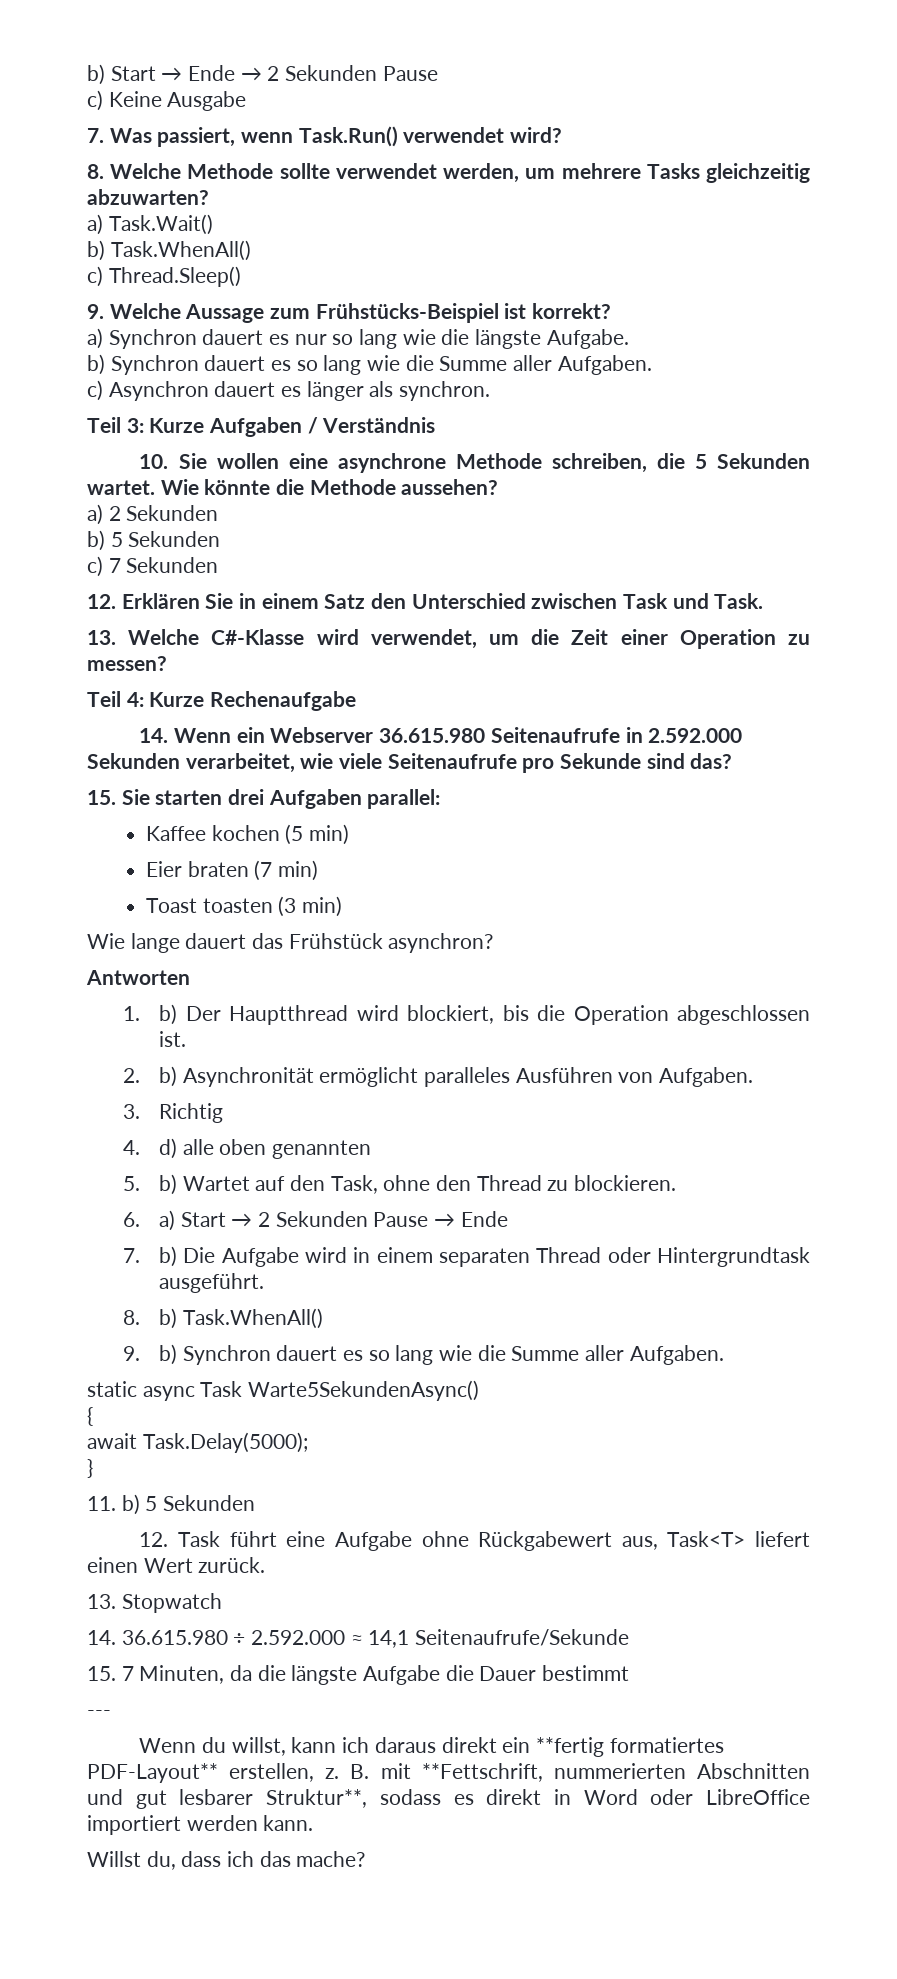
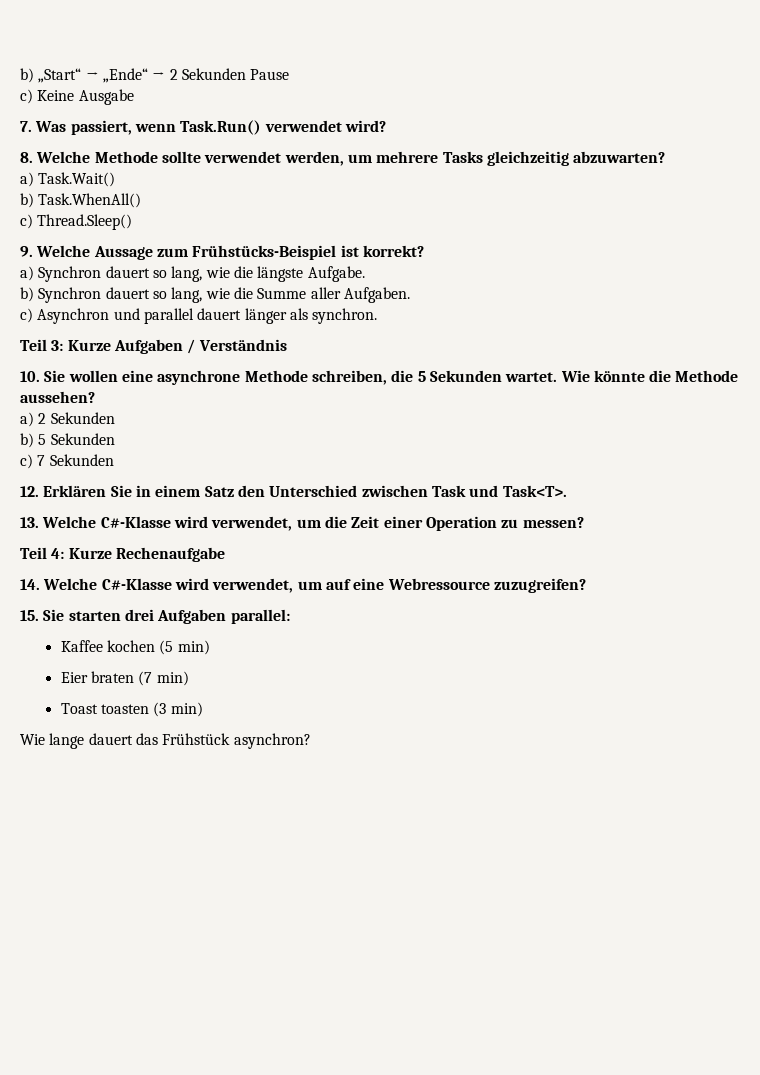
[87,64,236,85] b) Start → Ende -> [20,68,148,83] b) „Start“ → „Ende“
[269,329,398,349] es nur so lang -> [152,266,203,282] so lang,
[271,355,362,375] es so lang -> [152,287,203,303] so lang,
[214,381,302,397] dauert es -> [113,308,242,324] und parallel dauert
[714,593,764,609] Task. -> [502,485,567,497] Task<T>.
[174,727,743,743] [87,753,733,773] Wenn ein Webserver 36.615.980 Seitenaufrufe in 2.592.000 Sekunden verarbeitet, wie viele Seitenaufrufe pro Sekunde sind das? -> [43,578,586,593] Welche C#-Klasse wird verwendet, um auf eine Webressource zuzugreifen?
[86,970,190,985] [123,1004,811,1025] [159,1031,187,1047] [123,1066,754,1087] [123,1103,224,1123] [123,1138,372,1159] [123,1174,677,1195] [123,1210,508,1231] [123,1246,810,1267] [159,1273,265,1293] [123,1308,323,1329] [123,1344,724,1365] [87,1380,480,1401] [87,1407,93,1426] [87,1432,308,1453] [87,1459,93,1478] [87,1494,256,1515] [139,1531,810,1551] [87,1557,266,1573] [87,1593,222,1613] [87,1629,630,1648] [87,1665,630,1685] [87,1710,111,1717] [139,1737,724,1757] [87,1763,810,1783] [87,1789,810,1809] [87,1815,314,1835] [87,1851,366,1870] // Antworten // 1. b) Der Hauptthread wird blockiert, bis die Operation abgeschlossen ist. // 2. b) Asynchronität ermöglicht paralleles Ausführen von Aufgaben. // 3. Richtig // 4. d) alle oben genannten // 5. b) Wartet auf den Task, ohne den Thread zu blockieren. // 6. a) Start → 2 Sekunden Pause → Ende // 7. b) Die Aufgabe wird in einem separaten Thread oder Hintergrundtask ausgeführt. // 8. b) Task.WhenAll() // 9. b) Synchron dauert es so lang wie die Summe aller Aufgaben. // static async Task Warte5SekundenAsync() // { // await Task.Delay(5000); // } // 11. b) 5 Sekunden // 12. Task führt eine Aufgabe ohne Rückgabewert aus, Task<T> liefert einen Wert zurück. // 13. Stopwatch // 14. 36.615.980 ÷ 2.592.000 ≈ 14,1 Seitenaufrufe/Sekunde // 15. 7 Minuten, da die längste Aufgabe die Dauer bestimmt // --- // Wenn du willst, kann ich daraus direkt ein **fertig formatiertes PDF-Layout** erstellen, z. B. mit **Fettschrift, nummerierten Abschnitten und gut lesbarer Struktur**, sodass es direkt in Word oder LibreOffice importiert werden kann. // Willst du, dass ich das mache? -> (311, 741) none

